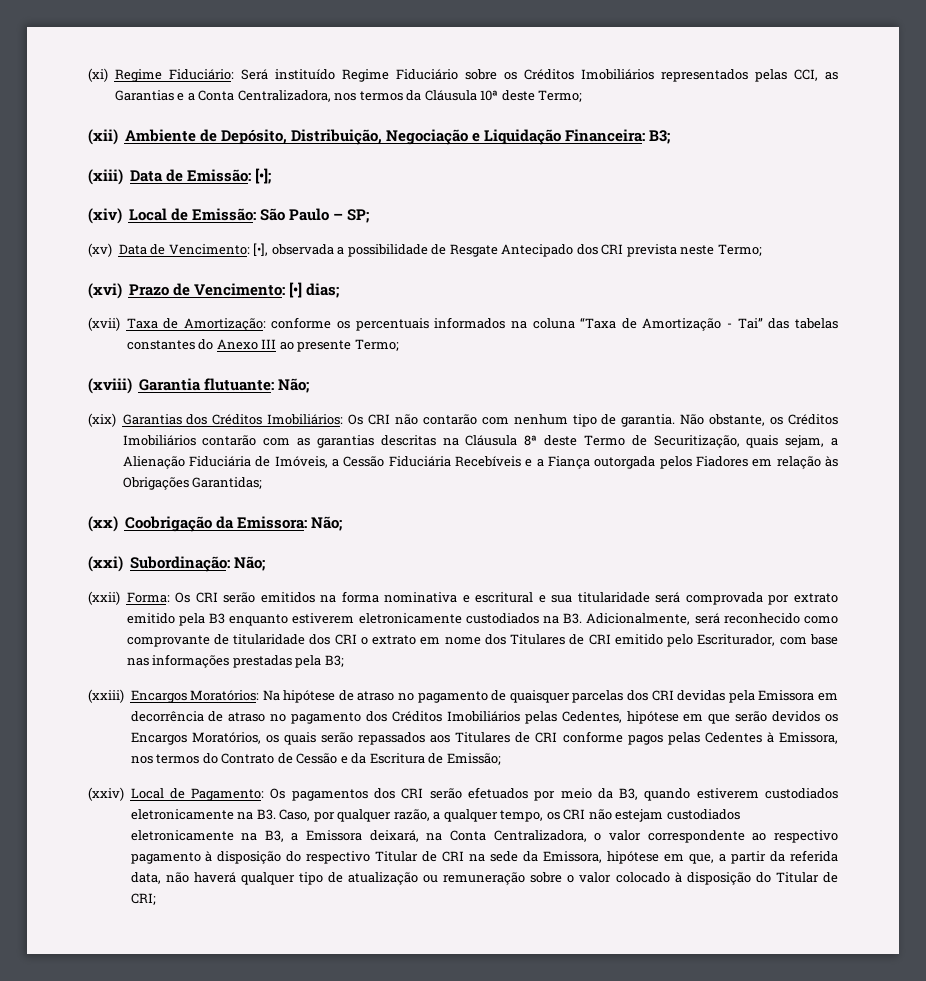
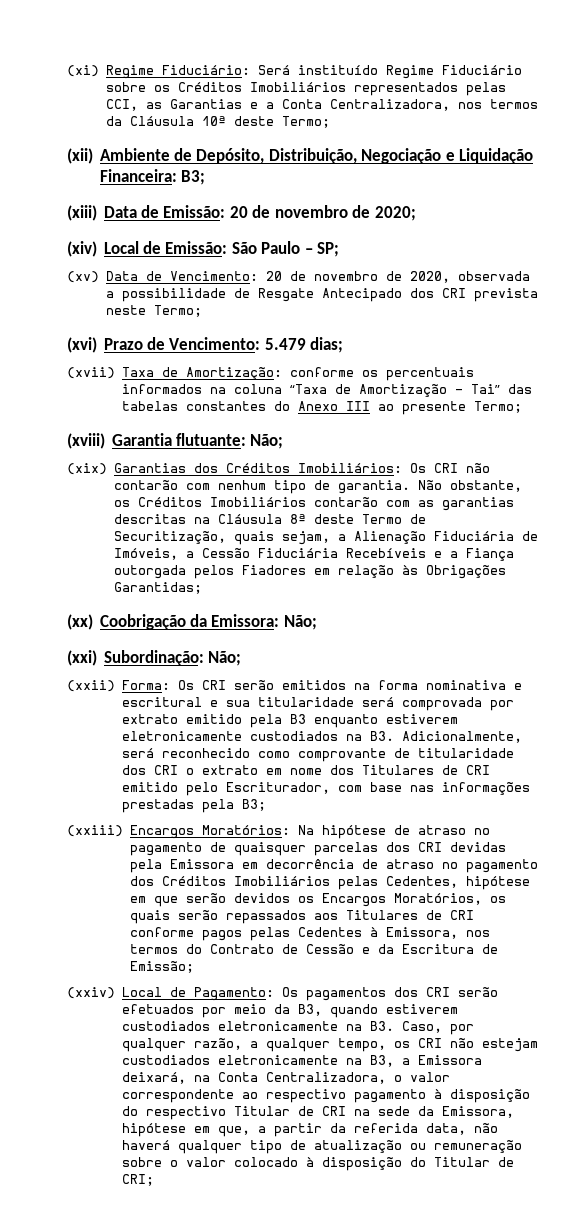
[254,168,271,184] [•]; -> [229,205,416,221] 20 de novembro de 2020;
[253,243,269,256] [•], -> [265,271,450,283] 20 de novembro de 2020,
[288,282,302,298] [•] -> [264,338,306,350] 5.479

